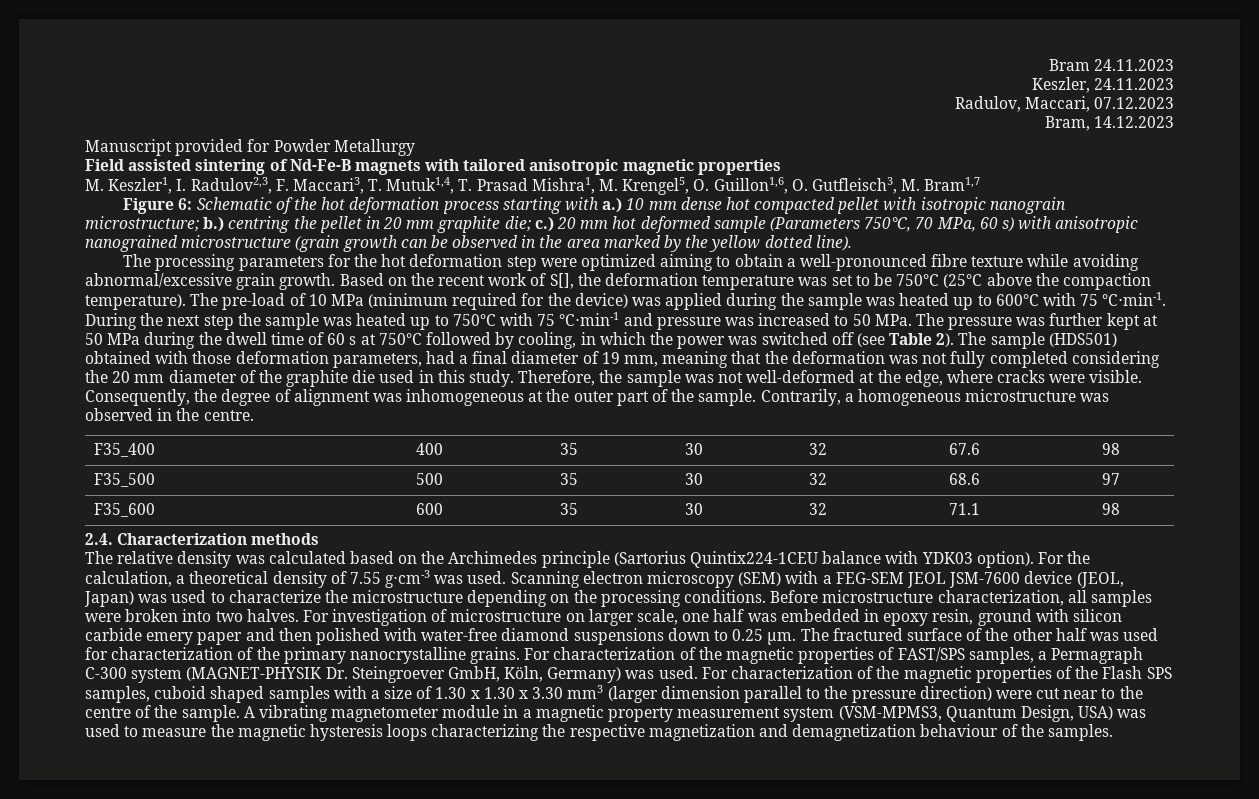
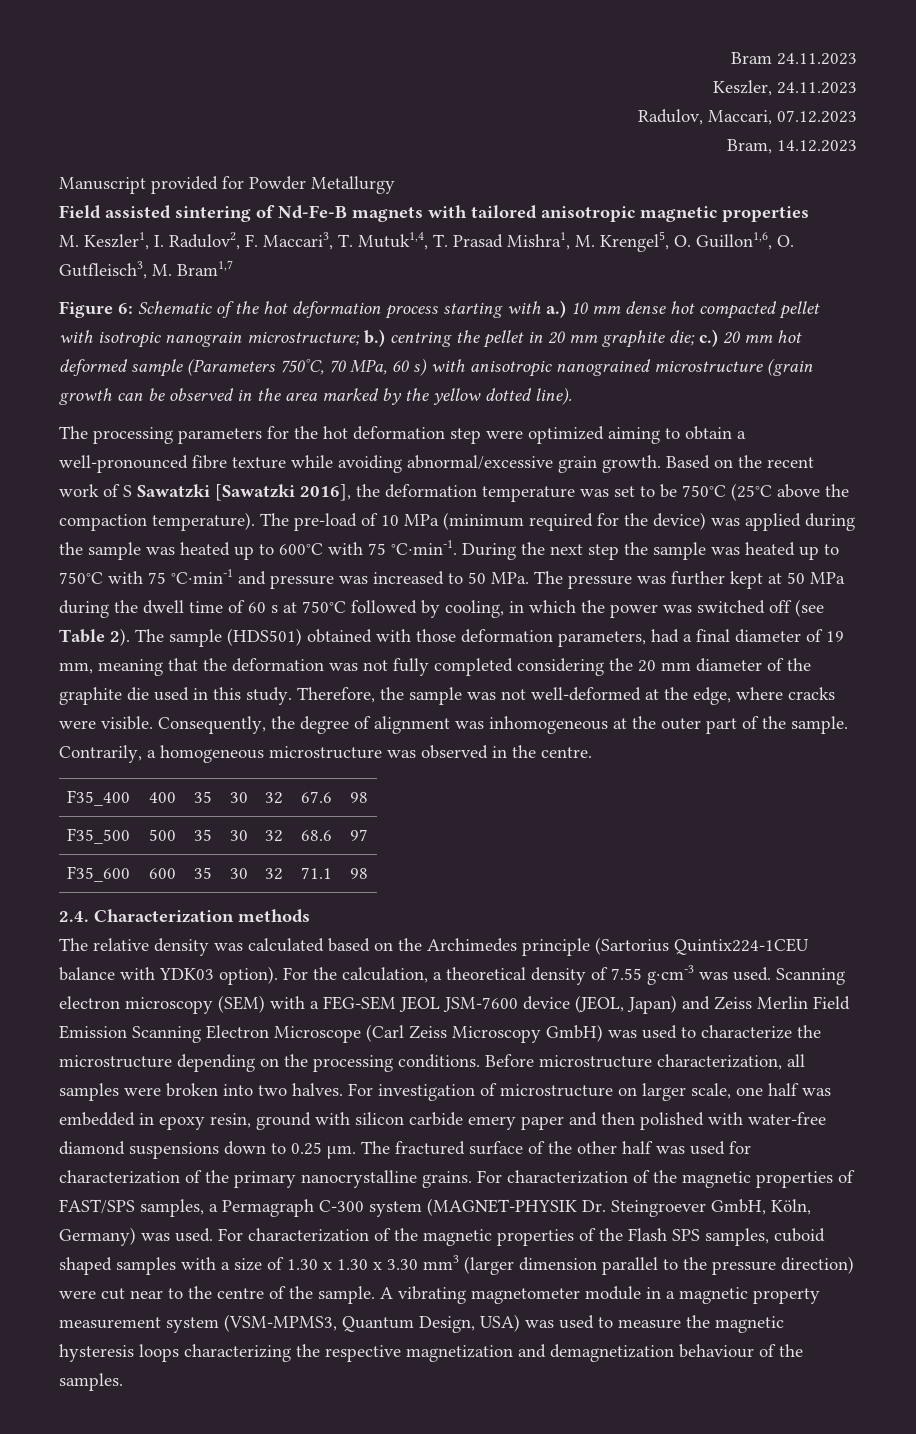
[190,177,272,194] Radulov2,3, -> [169,232,240,250] Radulov2,
[549,273,574,289] S[], -> [123,484,351,501] S Sawatzki [Sawatzki 2016],
(134, 599) none -> [682,996,850,1010] [59,1024,603,1043] and Zeiss Merlin Field Emission Scanning Electron Microscope (Carl Zeiss Microscopy GmbH)

